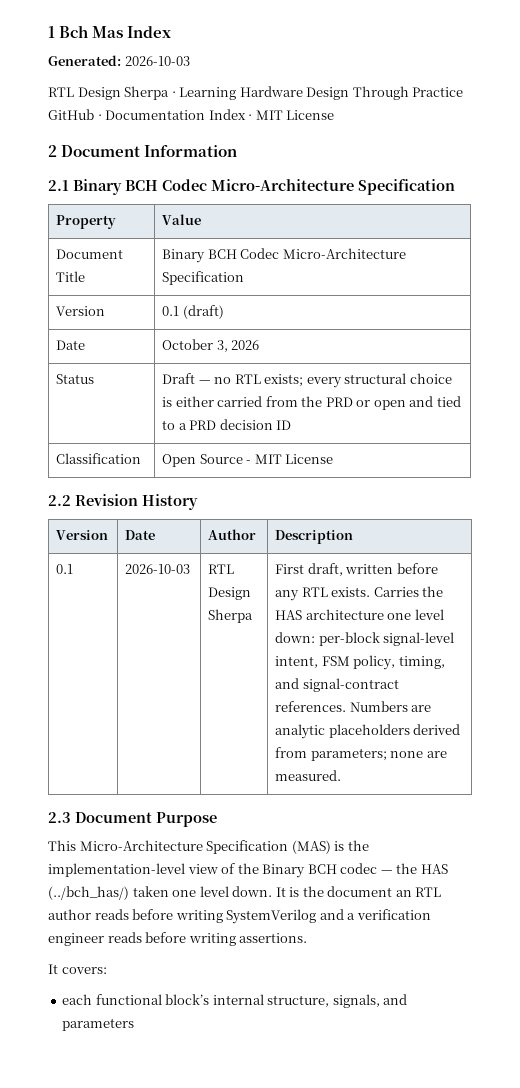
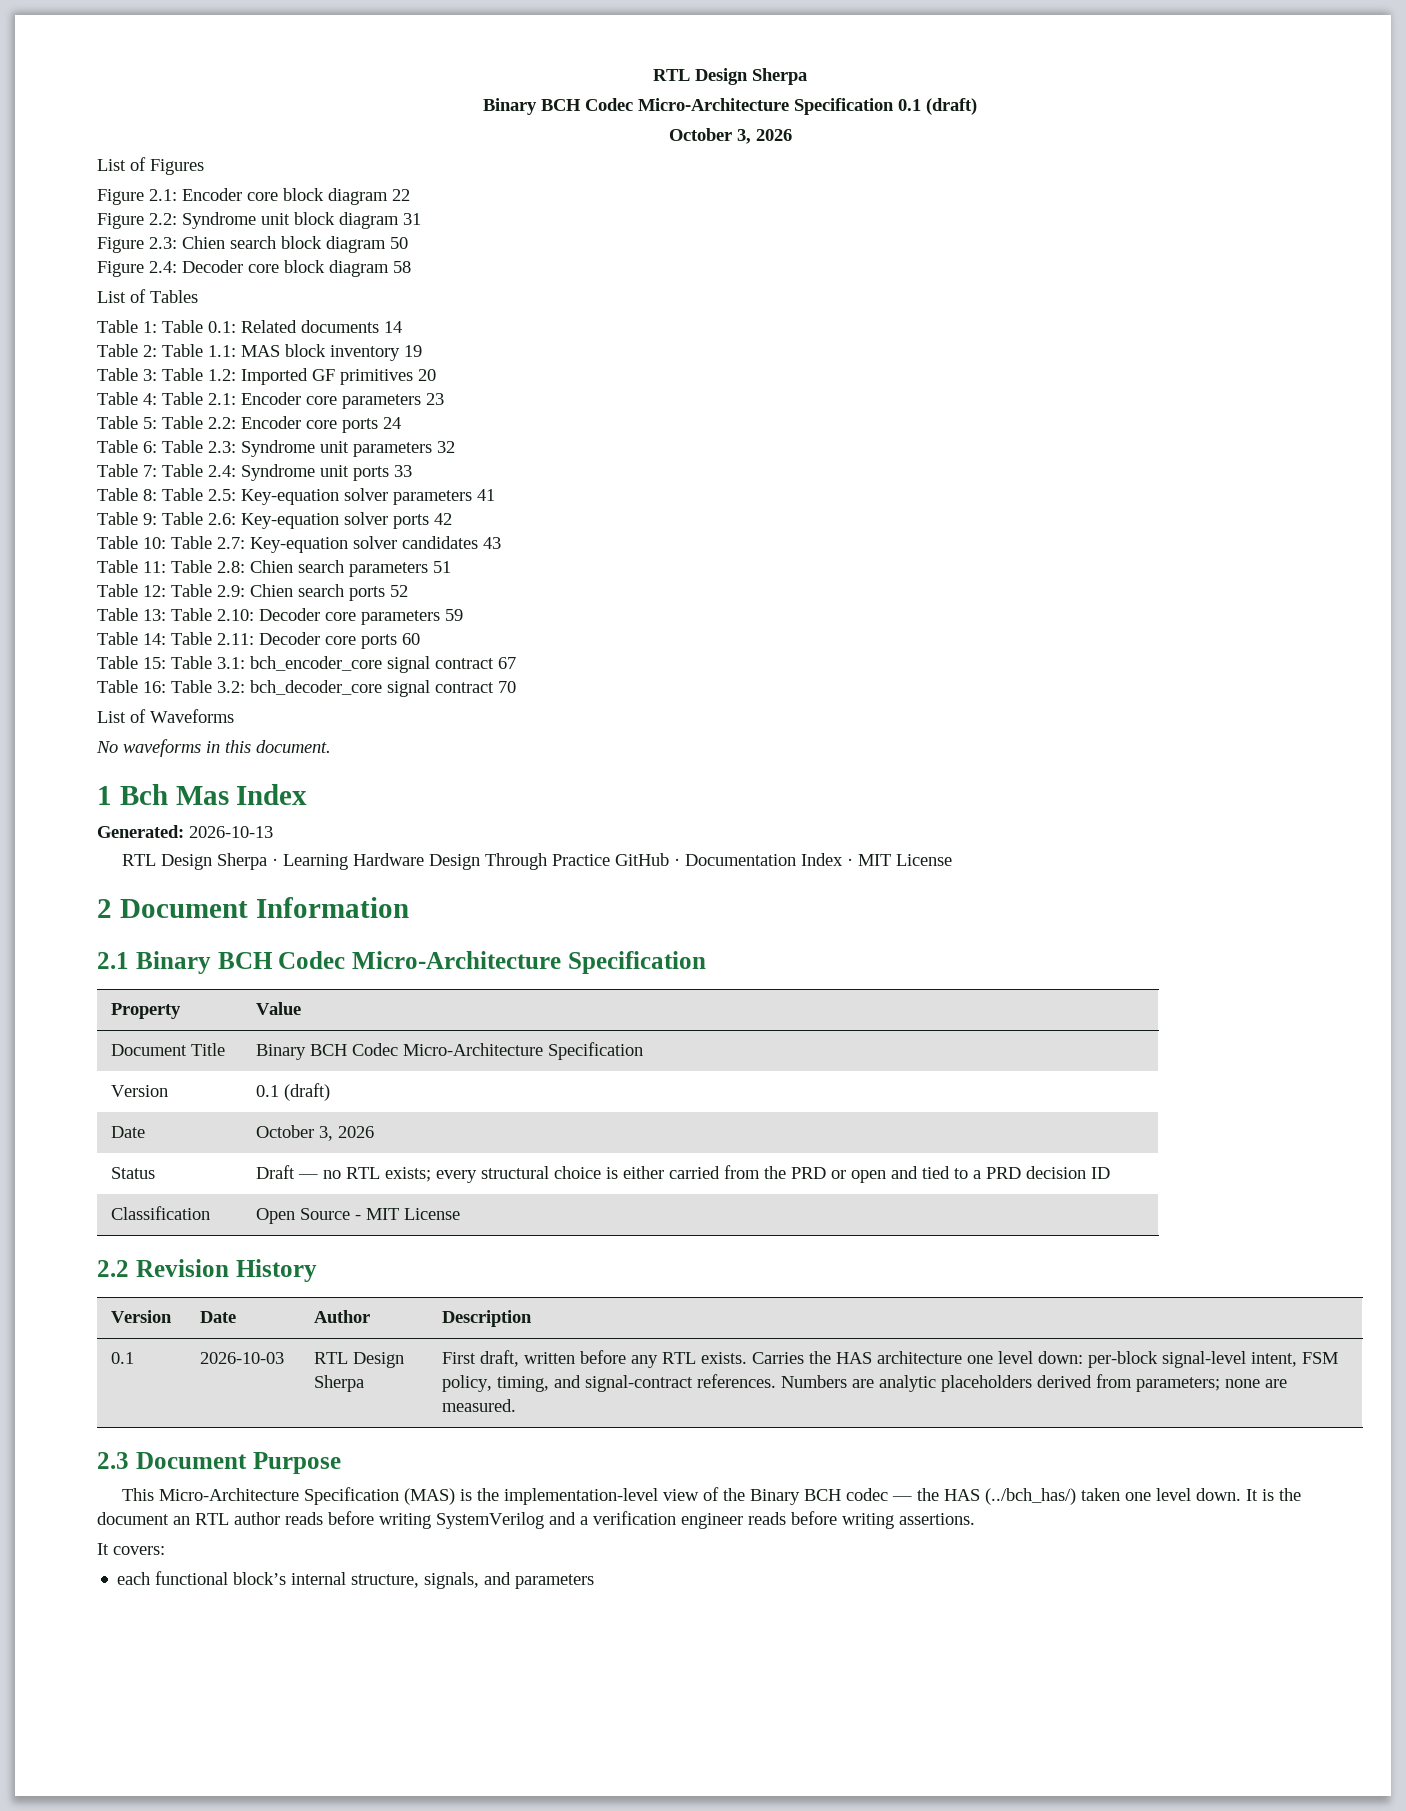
(48, 32) none -> [653,68,807,85] [483,98,977,115] [668,128,792,144] [97,157,204,175] [97,188,410,205] [97,212,421,229] [97,236,408,253] [97,260,411,277] [97,289,198,303] [97,320,402,333] [97,344,422,361] [97,368,436,385] [97,392,444,409] [97,416,401,433] [97,440,455,457] [97,464,412,481] [97,488,495,505] [97,512,452,529] [97,536,501,553] [97,560,451,577] [97,584,408,601] [97,608,463,625] [97,632,420,649] [97,656,516,673] [97,680,516,697] [97,709,234,723] [96,739,331,757] RTL Design Sherpa // Binary BCH Codec Micro-Architecture Specification 0.1 (draft) // October 3, 2026 // List of Figures // Figure 2.1: Encoder core block diagram 22 // Figure 2.2: Syndrome unit block diagram 31 // Figure 2.3: Chien search block diagram 50 // Figure 2.4: Decoder core block diagram 58 // List of Tables // Table 1: Table 0.1: Related documents 14 // Table 2: Table 1.1: MAS block inventory 19 // Table 3: Table 1.2: Imported GF primitives 20 // Table 4: Table 2.1: Encoder core parameters 23 // Table 5: Table 2.2: Encoder core ports 24 // Table 6: Table 2.3: Syndrome unit parameters 32 // Table 7: Table 2.4: Syndrome unit ports 33 // Table 8: Table 2.5: Key-equation solver parameters 41 // Table 9: Table 2.6: Key-equation solver ports 42 // Table 10: Table 2.7: Key-equation solver candidates 43 // Table 11: Table 2.8: Chien search parameters 51 // Table 12: Table 2.9: Chien search ports 52 // Table 13: Table 2.10: Decoder core parameters 59 // Table 14: Table 2.11: Decoder core ports 60 // Table 15: Table 3.1: bch_encoder_core signal contract 67 // Table 16: Table 3.2: bch_decoder_core signal contract 70 // List of Waveforms // No waveforms in this document. //
[124,56,190,66] 2026-10-03 -> [189,826,273,838] 2026-10-13

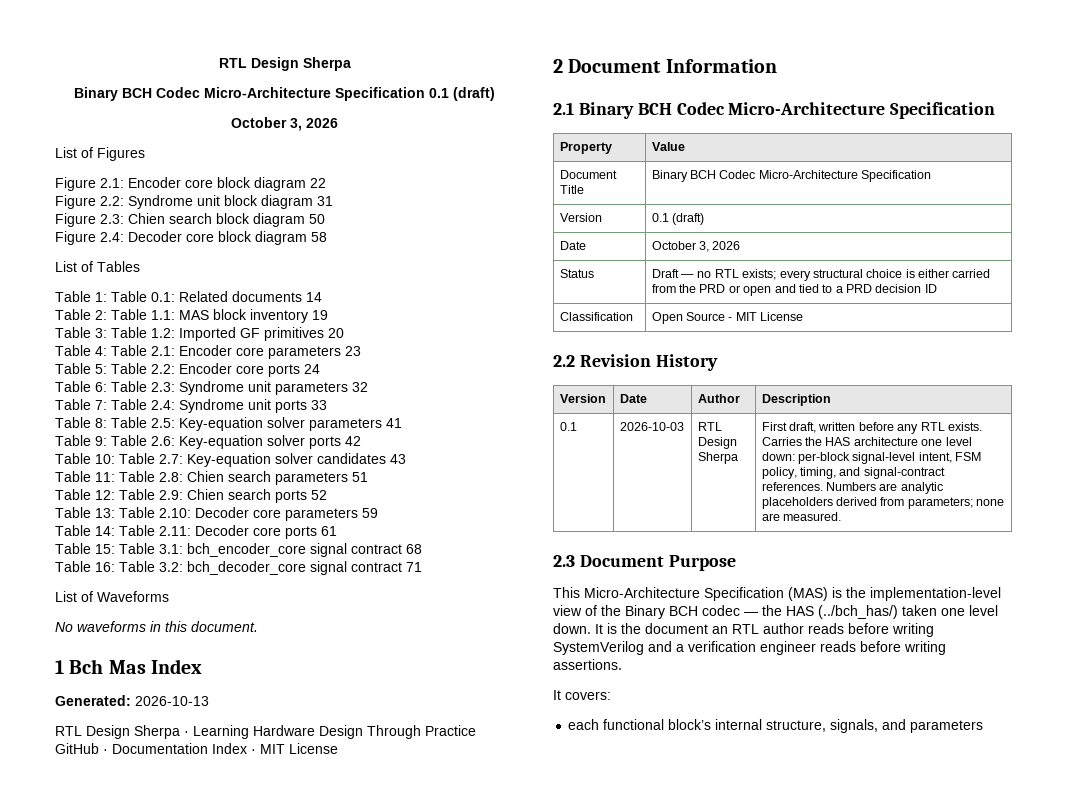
[402,633,420,645] 60 -> [321,526,337,536] 61
[498,657,516,669] 67 -> [406,544,422,554] 68
[498,681,516,693] 70 -> [406,562,422,572] 71

